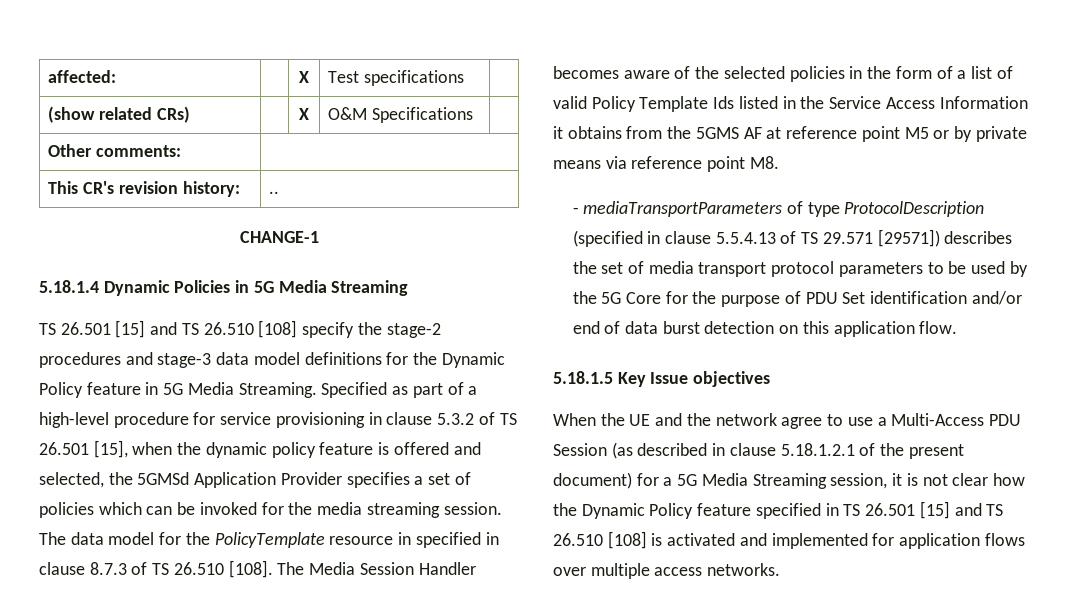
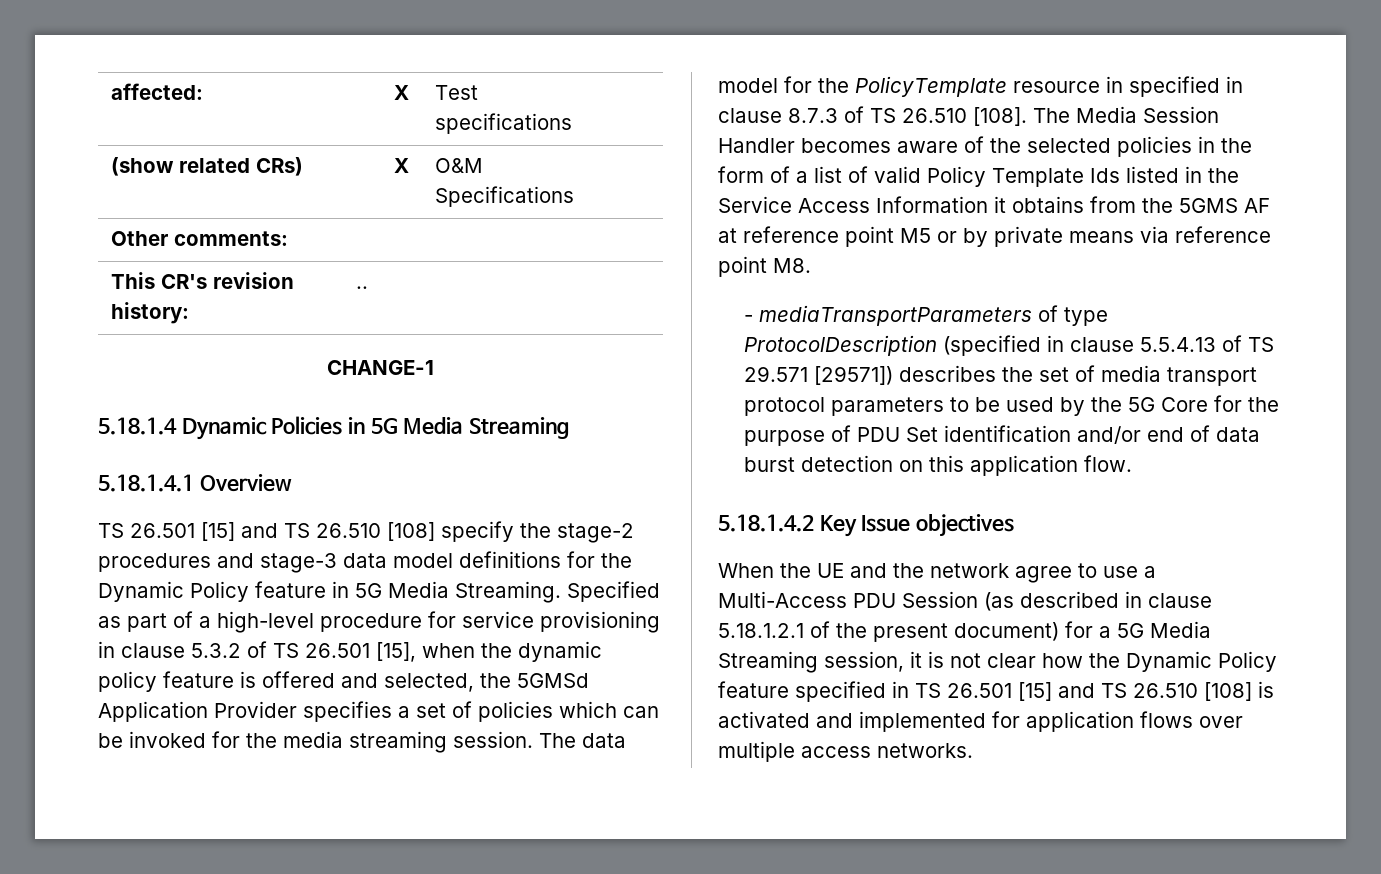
(409, 288) none -> [98,474,292,492] // 5.18.1.4.1 Overview
[553,371,613,384] 5.18.1.5 -> [718,514,814,532] 5.18.1.4.2

